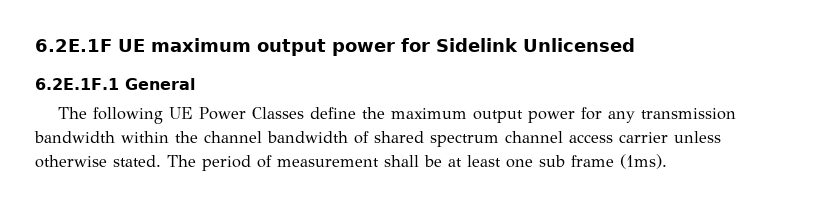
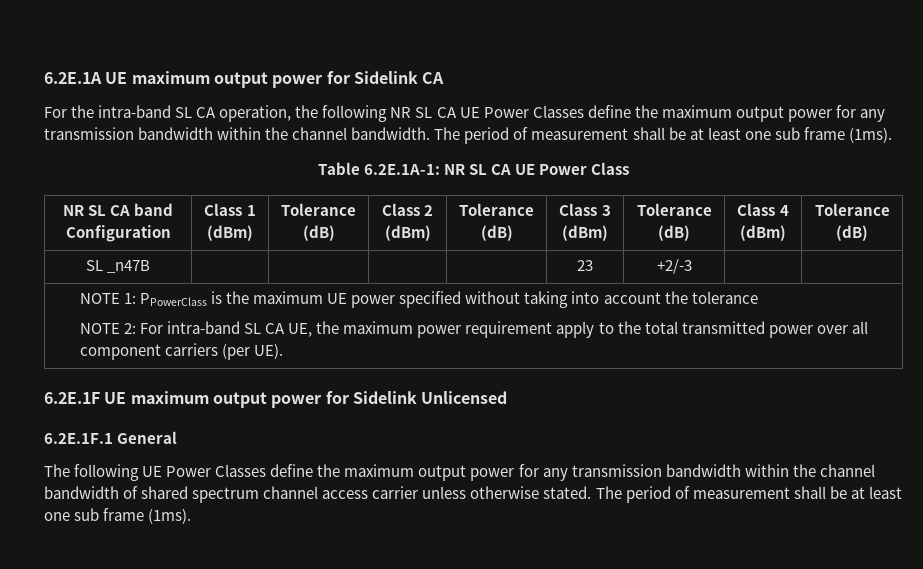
(35, 45) none -> [44,71,445,88] [44,105,885,122] [44,127,892,144] [317,162,630,175] [62,203,174,216] [65,225,171,242] [204,203,256,216] [207,225,253,241] [281,203,356,216] [302,225,335,241] [381,203,434,216] [384,225,431,241] [459,203,534,216] [480,225,513,241] [559,203,611,216] [562,225,608,241] [636,203,712,216] [658,225,690,241] [737,203,789,216] [740,225,786,241] [814,203,890,216] [836,225,868,241] [85,260,151,273] [577,260,593,271] [656,259,692,274] [79,291,758,308] [79,321,868,338] [79,343,284,360] 6.2E.1A UE maximum output power for Sidelink CA // For the intra-band SL CA operation, the following NR SL CA UE Power Classes define the maximum output power for any transmission bandwidth within the channel bandwidth. The period of measurement shall be at least one sub frame (1ms). // Table 6.2E.1A-1: NR SL CA UE Power Class // NR SL CA band Configuration | Class 1 (dBm) | Tolerance (dB) | Class 2 (dBm) | Tolerance (dB) | Class 3 (dBm) | Tolerance (dB) | Class 4 (dBm) | Tolerance (dB) // SL _n47B | | | | | 23 | +2/-3 | | // NOTE 1: PPowerClass is the maximum UE power specified without taking into account the tolerance // NOTE 2: For intra-band SL CA UE, the maximum power requirement apply to the total transmitted power over all component carriers (per UE). //

